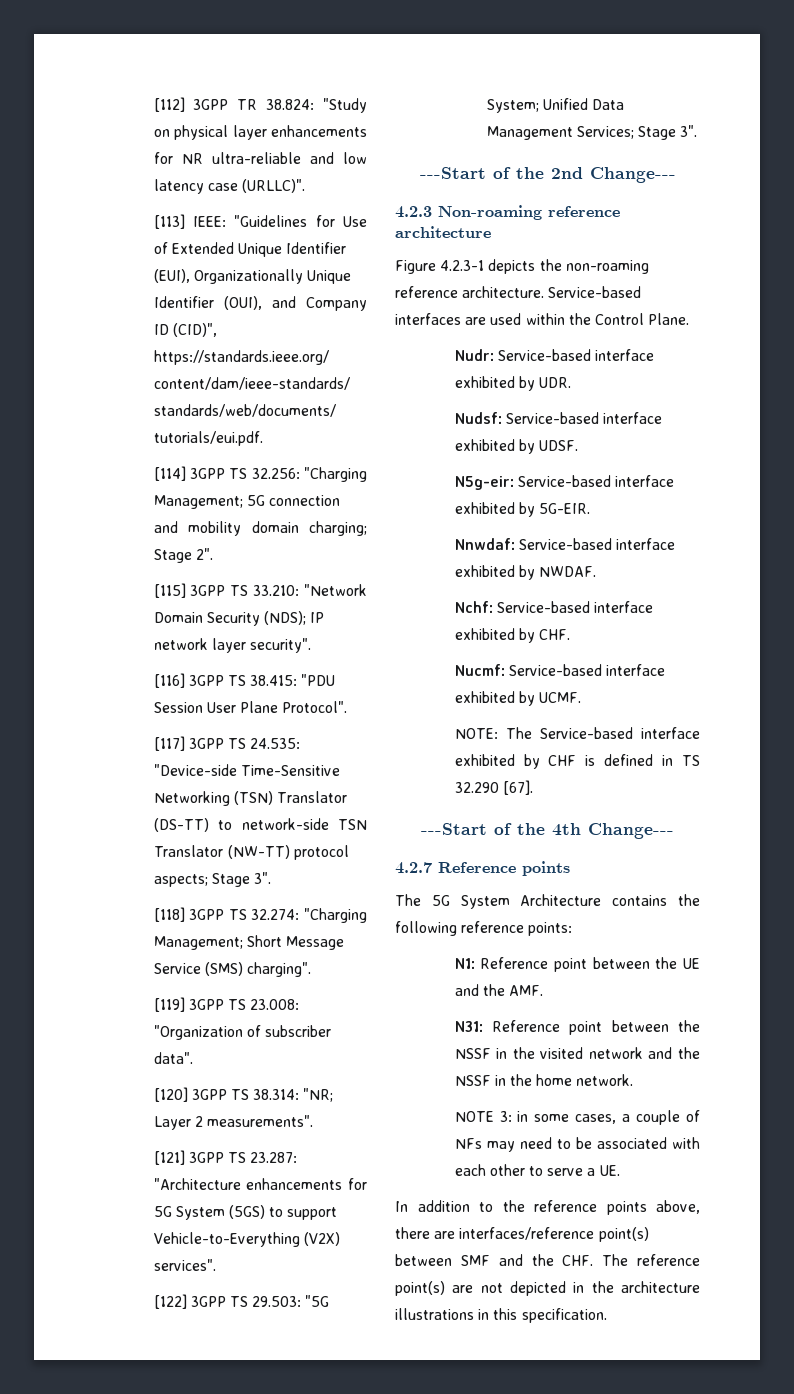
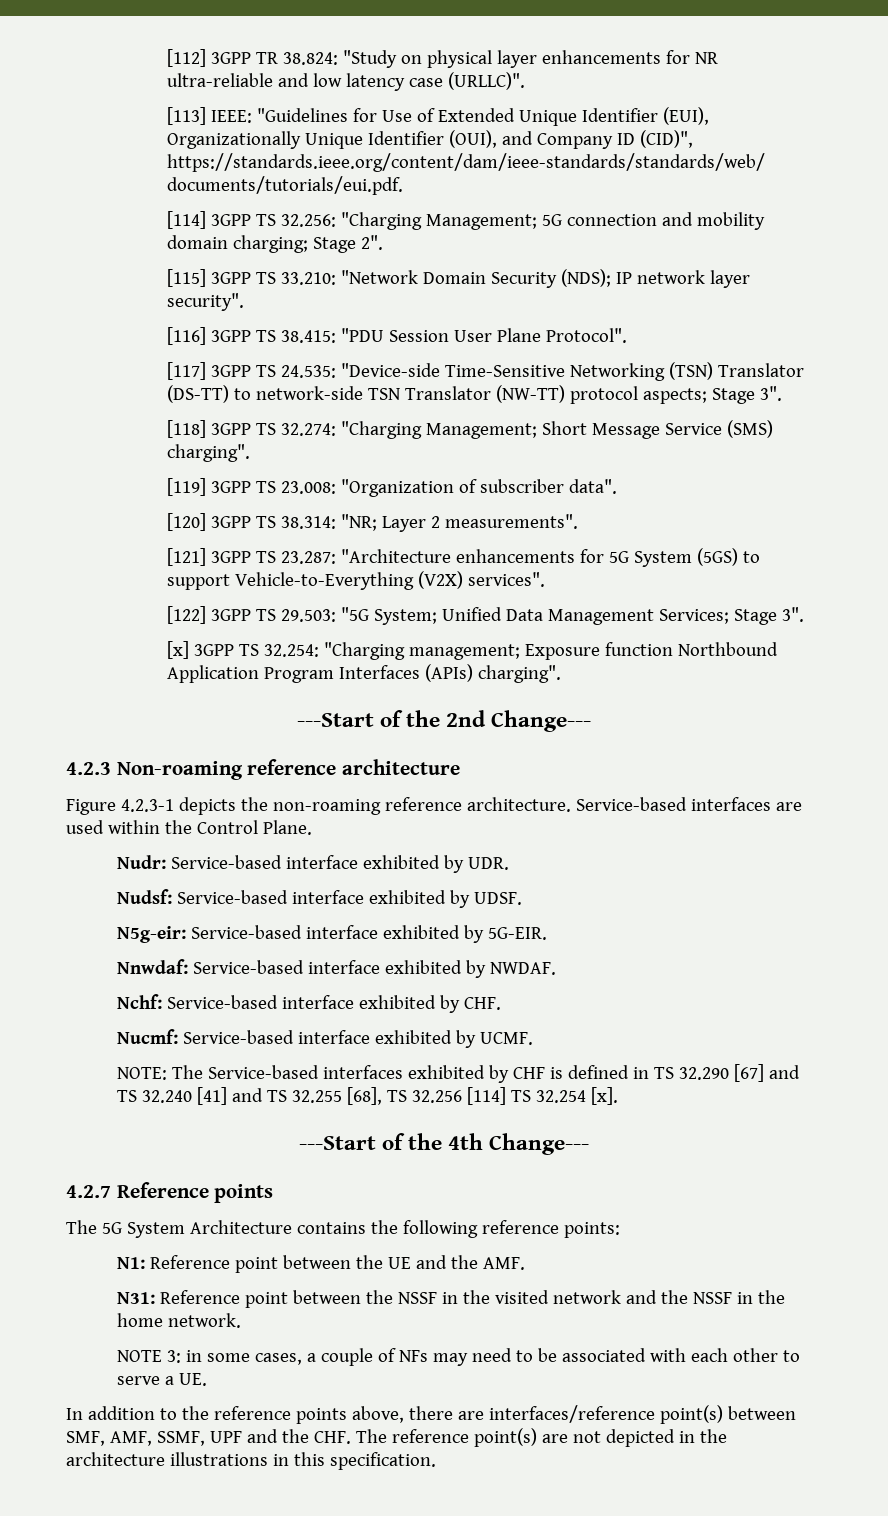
(698, 131) none -> [167,641,779,660] [167,664,562,683] // [x] 3GPP TS 32.254: "Charging management; Exposure function Northbound Application Program Interfaces (APIs) charging".
[641,727,700,739] interface -> [322,1065,403,1079] interfaces
[502,780,533,795] [67]. -> [733,1064,800,1082] [116,1087,618,1105] [67] and TS 32.240 [41] and TS 32.255 [68], TS 32.256 [114] TS 32.254 [x].
[460,1255,490,1266] SMF -> [66,1431,242,1446] SMF, AMF, SSMF, UPF

